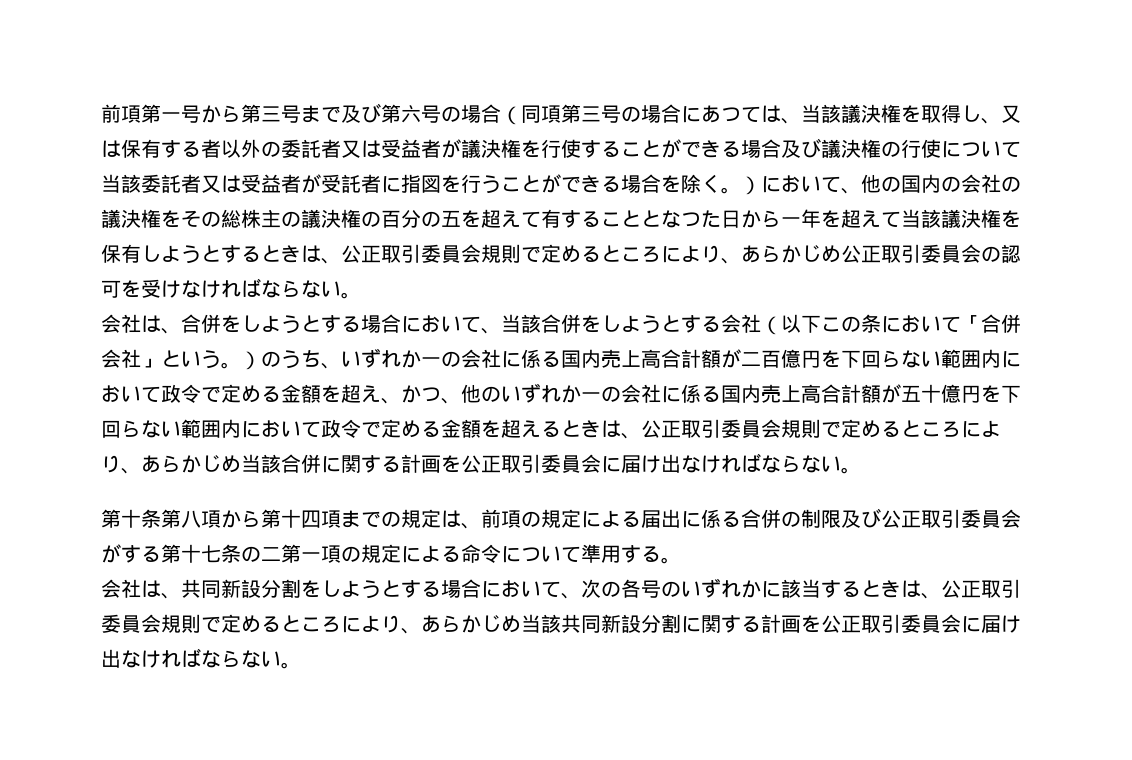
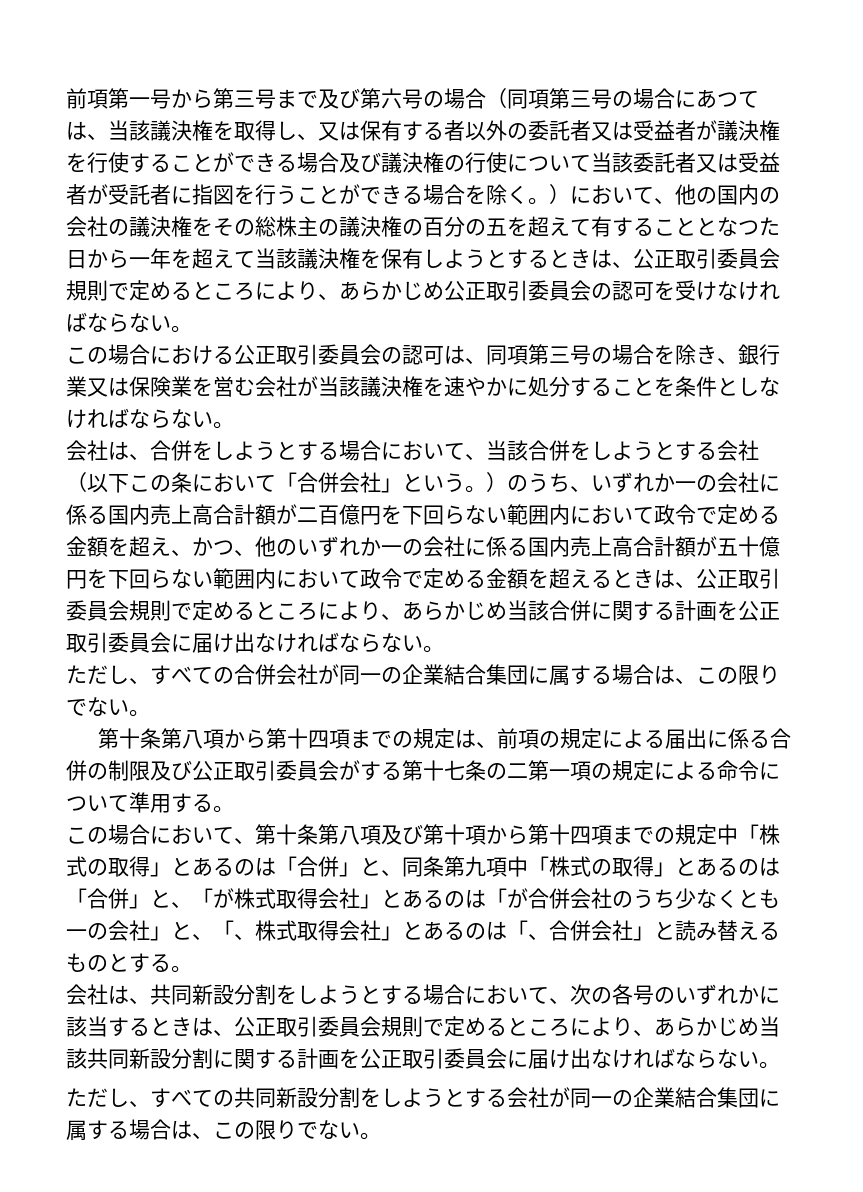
(361, 295) none -> [66,344,780,365] [66,376,780,397] [66,408,234,429] // この場合における公正取引委員会の認可は、同項第三号の場合を除き、銀行業又は保険業を営む会社が当該議決権を速やかに処分することを条件としなければならない。
(861, 470) none -> [66,664,780,686] [66,697,150,717] // ただし、すべての合併会社が同一の企業結合集団に属する場合は、この限りでない。
(681, 560) none -> [66,824,780,845] [66,856,780,877] [66,888,780,909] [66,920,780,941] [66,953,192,973] // この場合において、第十条第八項及び第十項から第十四項までの規定中「株式の取得」とあるのは「合併」と、同条第九項中「株式の取得」とあるのは「合併」と、「が株式取得会社」とあるのは「が合併会社のうち少なくとも一の会社」と、「、株式取得会社」とあるのは「、合併会社」と読み替えるものとする。
(301, 665) none -> [66,1087,780,1108] [66,1119,381,1141] // ただし、すべての共同新設分割をしようとする会社が同一の企業結合集団に属する場合は、この限りでない。

